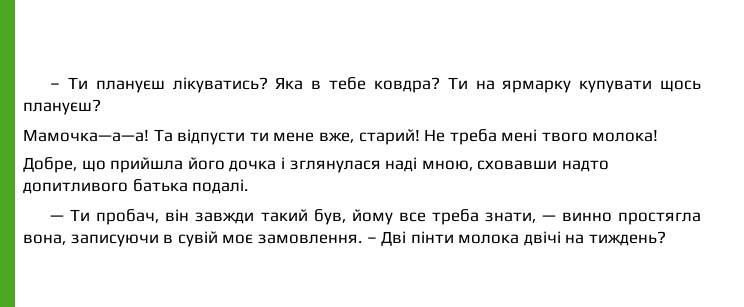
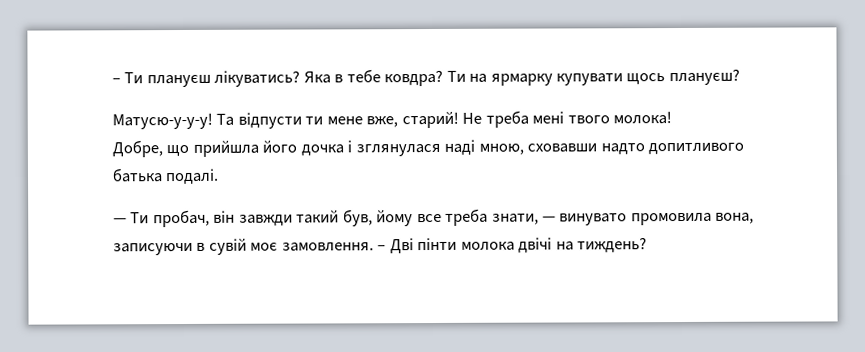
[23,129,149,142] Мамочка—а—а! -> [112,112,213,130] Матусю-у-у-у!
[561,212,701,225] винно простягла -> [559,212,712,226] винувато промовила

